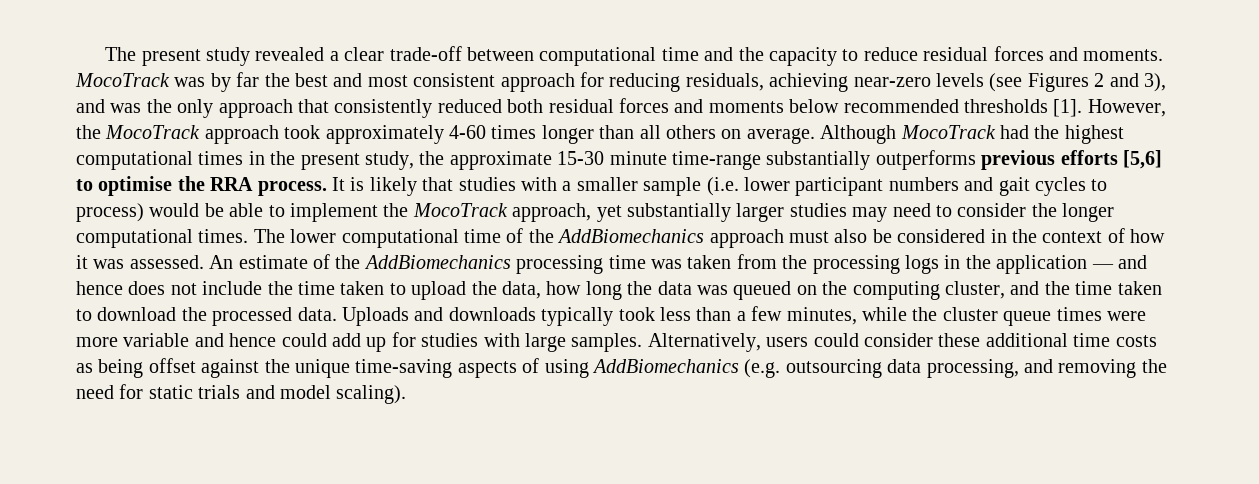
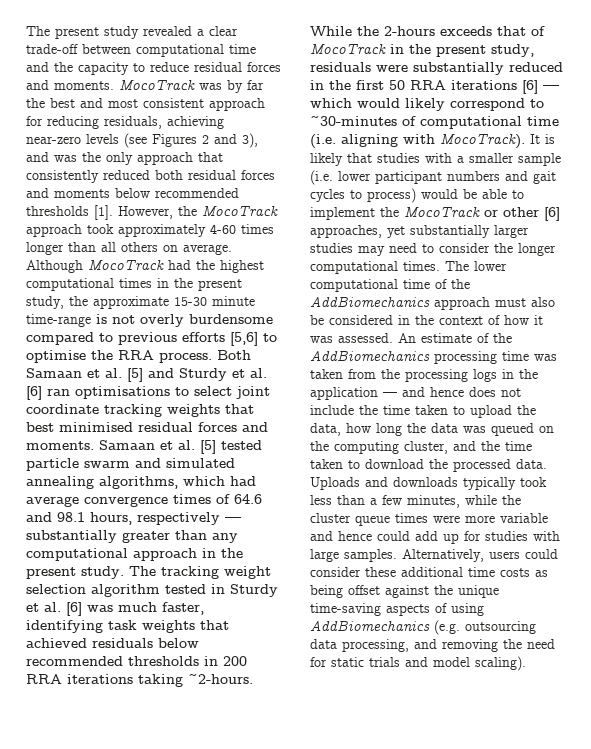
[766,150,976,170] substantially outperforms -> [96,314,273,327] [26,332,113,345] is not overly burdensome compared to
(327, 188) none -> [217,350,251,360] [26,368,267,382] [26,386,270,400] [26,404,254,417] [26,422,268,432] [26,440,262,454] [26,458,235,471] [26,476,256,489] [26,494,262,507] [26,512,242,525] [26,530,238,543] [26,548,243,561] [26,566,271,579] [26,584,278,597] [26,602,204,616] [26,620,229,633] [26,638,199,648] [26,656,247,666] [26,673,253,687] [310,26,545,36] [310,43,534,57] [310,62,563,75] [310,80,560,94] [310,98,544,111] [310,115,559,129] [310,133,525,149] Both Samaan et al. [5] and Sturdy et al. [6] ran optimisations to select joint coordinate tracking weights that best minimised residual forces and moments. Samaan et al. [5] tested particle swarm and simulated annealing algorithms, which had average convergence times of 64.6 and 98.1 hours, respectively — substantially greater than any computational approach in the present study. The tracking weight selection algorithm tested in Sturdy et al. [6] was much faster, identifying task weights that achieved residuals below recommended thresholds in 200 RRA iterations taking ~2-hours. While the 2-hours exceeds that of MocoTrack in the present study, residuals were substantially reduced in the first 50 RRA iterations [6] — which would likely correspond to ~30-minutes of computational time (i.e. aligning with MocoTrack).
[512,203,592,222] approach, -> [484,207,560,221] [310,225,382,238] or other [6] approaches,

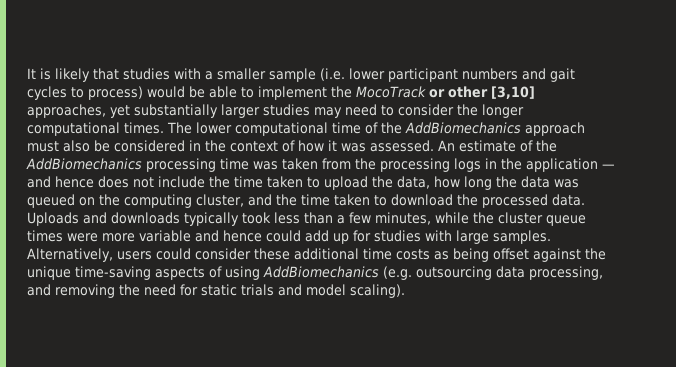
[26,26,238,39] [26,44,256,57] [26,62,281,75] [26,79,264,93] [26,98,265,111] [26,116,224,129] [26,133,258,148] [26,152,223,165] [26,170,275,183] [26,188,239,198] [26,205,278,220] [26,224,274,237] [26,242,232,255] [26,259,264,273] [26,278,242,291] [26,296,255,309] [26,314,273,327] [26,332,277,346] [26,350,251,363] [26,368,267,382] [26,386,270,400] [26,404,254,417] [26,422,268,432] [26,440,262,454] [26,458,235,471] [26,476,256,489] [26,494,262,507] [26,512,242,525] [26,530,238,543] [26,548,243,561] [26,566,271,579] [26,584,278,597] [26,602,204,616] [26,620,229,633] [26,638,199,648] [26,656,247,666] [26,673,253,687] [310,26,545,36] [310,43,534,57] [310,62,563,75] [310,80,560,94] [310,98,544,111] [310,115,559,129] [310,133,525,149] The present study revealed a clear trade-off between computational time and the capacity to reduce residual forces and moments. MocoTrack was by far the best and most consistent approach for reducing residuals, achieving near-zero levels (see Figures 2 and 3), and was the only approach that consistently reduced both residual forces and moments below recommended thresholds [1]. However, the MocoTrack approach took approximately 4-60 times longer than all others on average. Although MocoTrack had the highest computational times in the present study, the approximate 15-30 minute time-range is not overly burdensome compared to previous efforts [5,6] to optimise the RRA process. Both Samaan et al. [5] and Sturdy et al. [6] ran optimisations to select joint coordinate tracking weights that best minimised residual forces and moments. Samaan et al. [5] tested particle swarm and simulated annealing algorithms, which had average convergence times of 64.6 and 98.1 hours, respectively — substantially greater than any computational approach in the present study. The tracking weight selection algorithm tested in Sturdy et al. [6] was much faster, identifying task weights that achieved residuals below recommended thresholds in 200 RRA iterations taking ~2-hours. While the 2-hours exceeds that of MocoTrack in the present study, residuals were substantially reduced in the first 50 RRA iterations [6] — which would likely correspond to ~30-minutes of computational time (i.e. aligning with MocoTrack). -> (27, 73) none
[544,207,560,221] [6] -> [490,86,535,99] [3,10]

